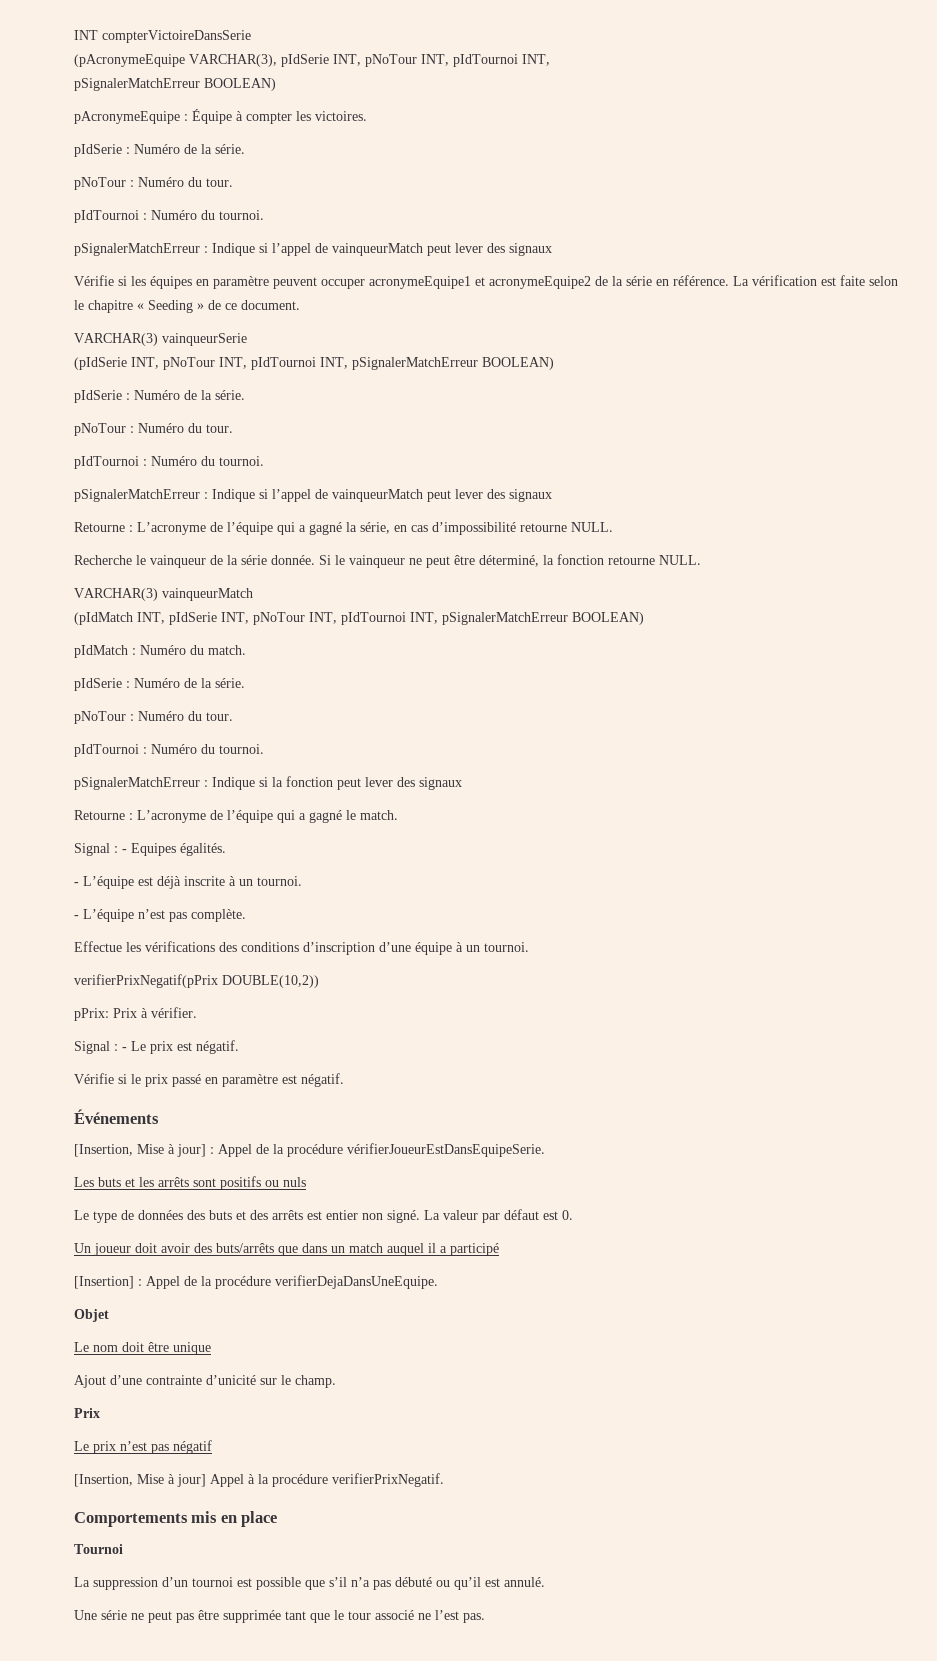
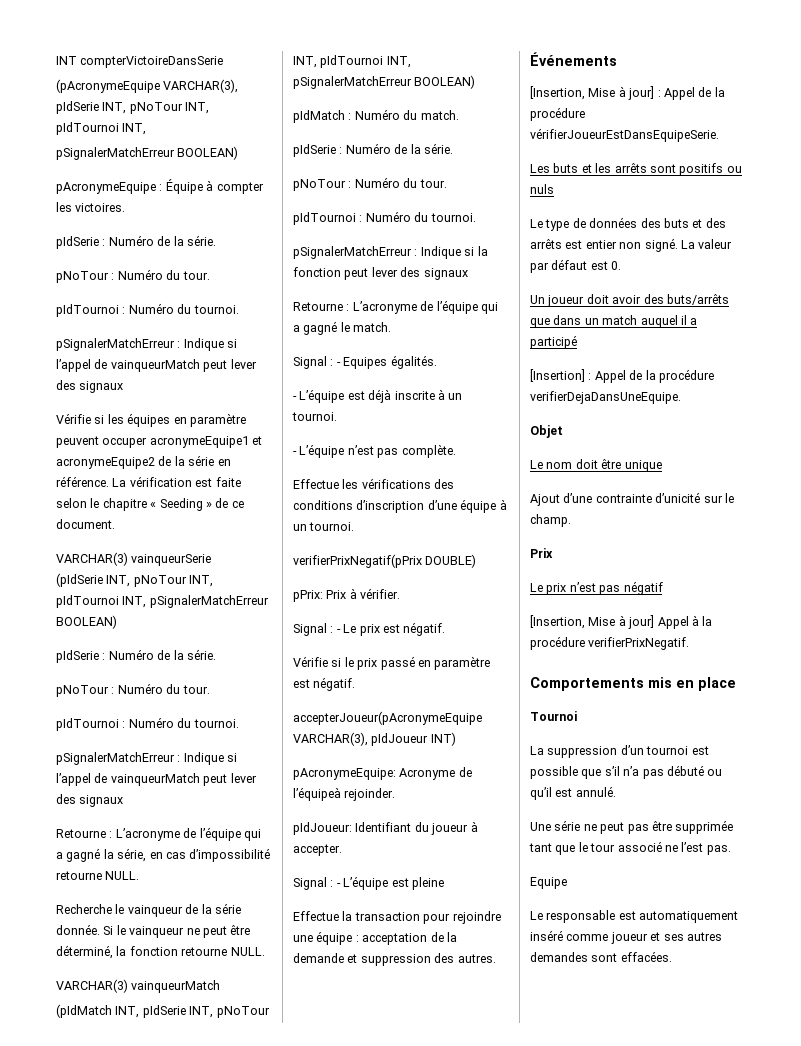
[222,975,319,988] DOUBLE(10,2)) -> [425,554,477,568] DOUBLE)
(344, 1080) none -> [293,711,482,725] [293,732,456,746] [293,767,472,780] [293,787,396,801] [293,821,478,835] [293,844,342,856] [293,876,444,890] [293,911,501,924] [293,931,457,945] [293,953,496,966] // accepterJoueur(pAcronymeEquipe VARCHAR(3), pIdJoueur INT) // pAcronymeEquipe: Acronyme de l’équipeà rejoinder. // pIdJoueur: Identifiant du joueur à accepter. // Signal : - L’équipe est pleine // Effectue la transaction pour rejoindre une équipe : acceptation de la demande et suppression des autres.
(485, 1618) none -> [530,877,567,889] [530,910,739,923] [530,930,722,944] [530,951,672,962] // Equipe // Le responsable est automatiquement inséré comme joueur et ses autres demandes sont effacées.

